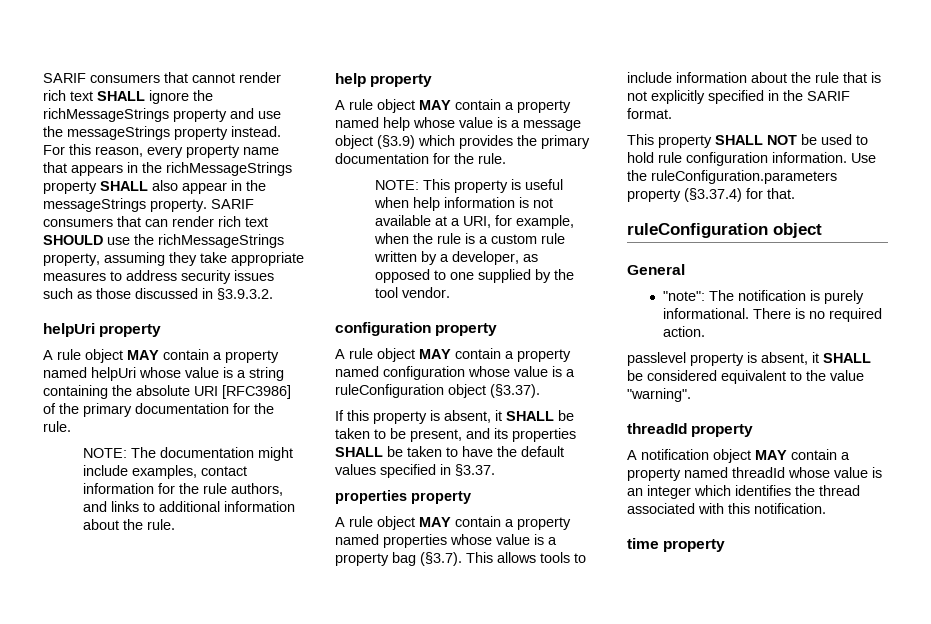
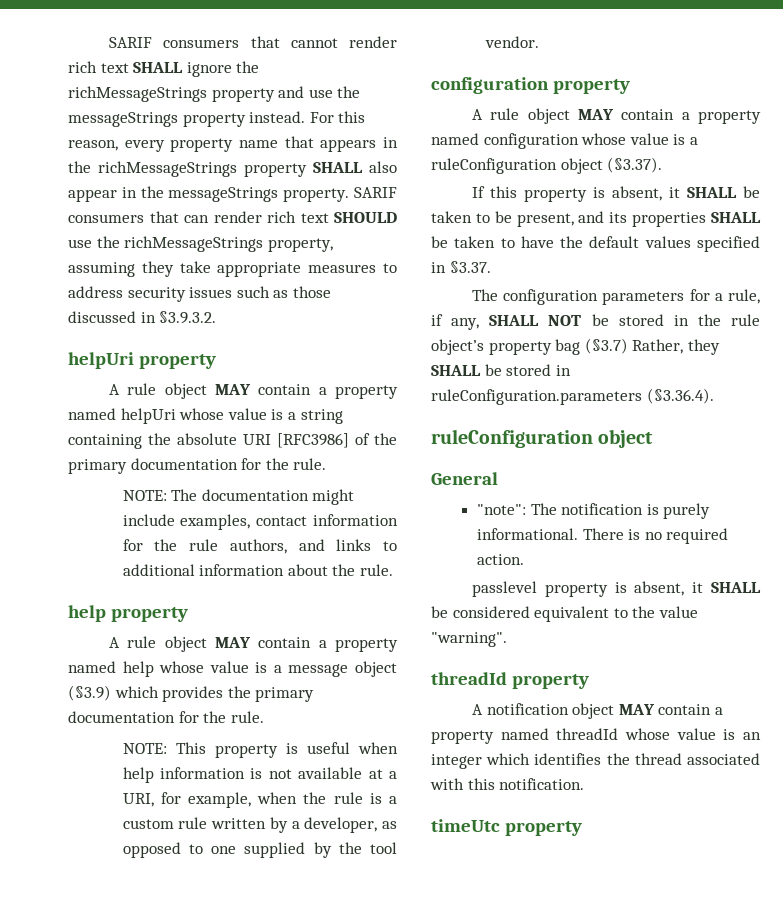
[335,490,471,504] [335,516,571,530] [335,534,557,548] [335,552,586,566] [627,72,881,83] [627,90,850,104] [627,108,672,119] [627,134,868,148] [627,152,876,166] [627,170,837,184] [627,188,795,202] properties property // A rule object MAY contain a property named properties whose value is a property bag (§3.7). This allows tools to include information about the rule that is not explicitly specified in the SARIF format. // This property SHALL NOT be used to hold rule configuration information. Use the ruleConfiguration.parameters property (§3.37.4) for that. -> [472,289,760,305] [431,314,760,330] [431,338,720,355] [431,364,571,376] [431,388,714,405] The configuration parameters for a rule, if any, SHALL NOT be stored in the rule object’s property bag (§3.7) Rather, they SHALL be stored in ruleConfiguration.parameters (§3.36.4).
[627,538,659,549] time -> [431,819,500,832] timeUtc

